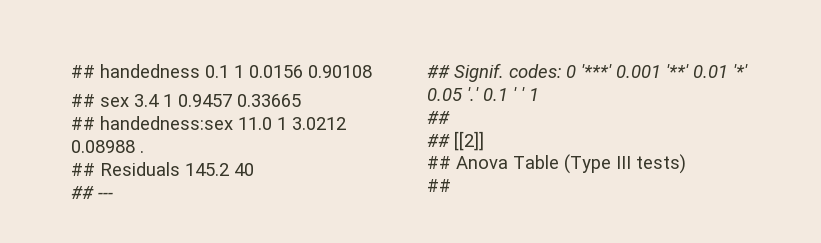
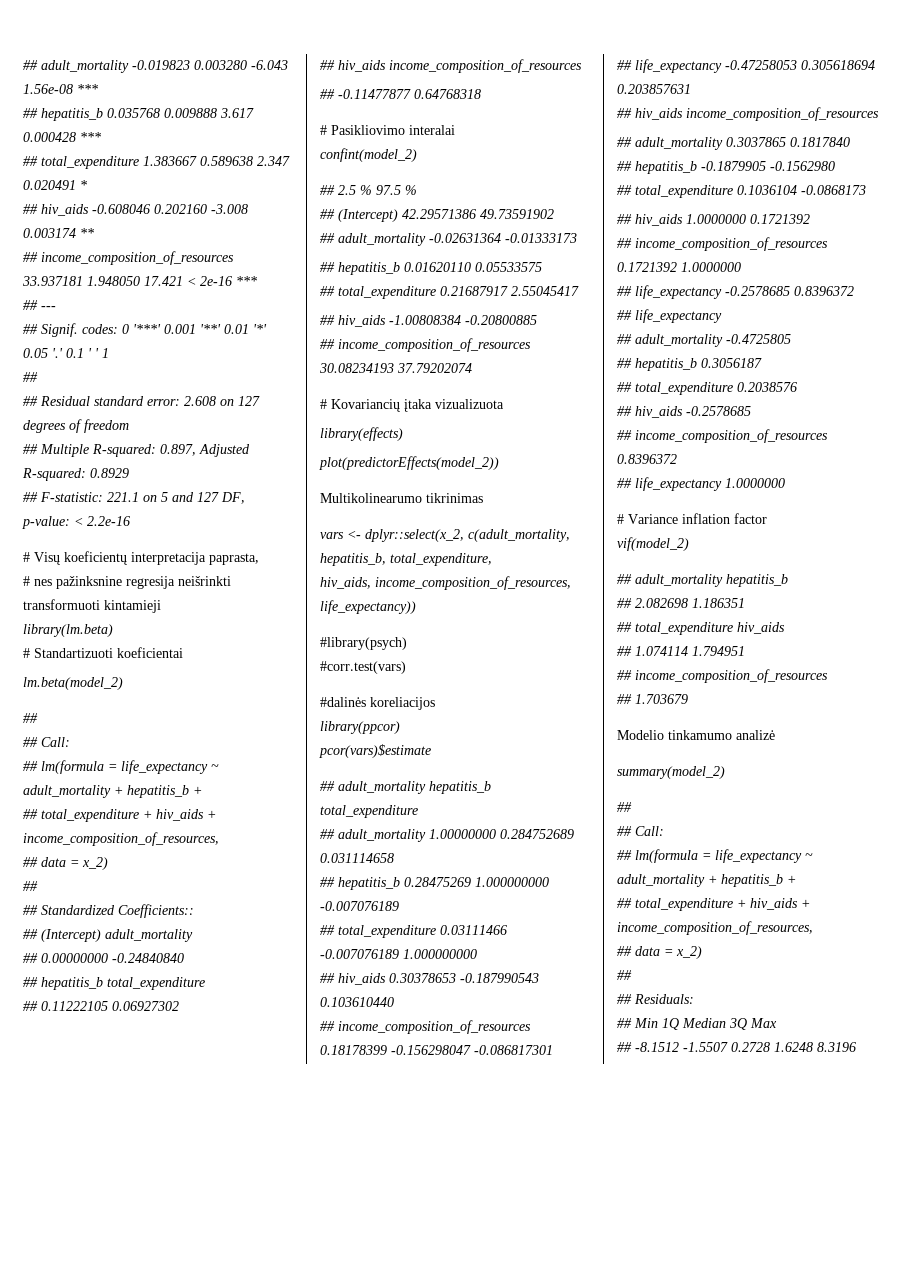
[71,64,372,78] [71,94,301,107] [71,116,346,130] [71,140,144,153] [71,162,254,176] ## handedness 0.1 1 0.0156 0.90108 // ## sex 3.4 1 0.9457 0.33665 // ## handedness:sex 11.0 1 3.0212 0.08988 . // ## Residuals 145.2 40 -> [23,60,288,73] [23,84,98,94] [23,108,254,121] [23,132,101,142] [23,156,290,169] [23,180,87,190] [23,204,248,216] [23,228,94,238] [23,251,234,265] [22,276,257,286] ## adult_mortality -0.019823 0.003280 -6.043 1.56e-08 *** // ## hepatitis_b 0.035768 0.009888 3.617 0.000428 *** // ## total_expenditure 1.383667 0.589638 2.347 0.020491 * // ## hiv_aids -0.608046 0.202160 -3.008 0.003174 ** // ## income_composition_of_resources 33.937181 1.948050 17.421 < 2e-16 ***
[454,131,484,151] [427,154,686,174] [427,179,451,192] [[2]] // ## Anova Table (Type III tests) // ## -> [40,396,260,406] [23,419,129,433] [23,444,250,457] [22,468,129,481] [23,492,245,504] [22,516,130,529] [23,551,259,565] [23,576,231,589] [23,599,161,613] [23,624,113,637] [23,647,183,658] [23,677,123,690] [23,713,38,723] [23,737,70,747] [23,760,219,774] [23,785,202,798] [23,809,216,822] [23,832,219,846] [23,857,108,870] [23,881,38,891] [23,904,194,918] [23,929,193,942] [23,953,184,963] [23,977,205,990] [23,1001,179,1011] [320,59,582,73] [320,89,481,99] [320,125,455,135] [320,148,417,162] [320,185,417,195] [320,209,554,222] [320,233,577,246] [320,262,542,275] [320,286,579,299] [320,315,537,327] [320,338,531,352] [319,363,472,373] [320,399,504,412] [320,427,403,441] [319,456,499,470] [320,493,483,503] [320,529,570,542] [320,553,492,566] [320,576,571,590] [320,600,416,614] [320,637,407,650] [320,661,406,674] [320,697,435,710] [320,721,400,734] [319,744,431,758] [320,781,491,794] [320,805,418,818] [320,829,574,842] [320,853,394,863] [320,877,549,890] [320,901,399,911] [320,925,507,938] [320,949,477,959] [320,973,539,985] [320,997,394,1007] [320,1020,531,1034] [320,1045,553,1055] [617,59,875,73] [617,84,691,94] [617,107,879,121] [617,137,850,150] [617,161,835,174] [617,185,866,198] [617,214,810,226] [617,237,828,251] [617,262,741,272] [617,285,854,299] [617,309,722,323] [617,334,791,347] [617,358,762,371] [617,382,797,395] [617,406,751,418] [617,429,828,443] [617,454,677,464] [617,477,785,491] [617,513,767,524] [617,537,689,551] [617,574,788,587] [617,598,745,608] [617,622,785,635] [617,646,745,656] [617,669,828,683] [617,694,688,704] [617,730,775,740] [617,766,725,779] [617,802,632,812] [617,826,664,836] [617,849,813,863] [617,874,796,887] [617,898,810,911] [617,921,813,935] [617,946,702,959] [617,970,632,980] [617,994,694,1004] [617,1018,777,1030] [617,1042,856,1052] Residual standard error: 2.608 on 127 degrees of freedom // ## Multiple R-squared: 0.897, Adjusted R-squared: 0.8929 // ## F-statistic: 221.1 on 5 and 127 DF, p-value: < 2.2e-16 // # Visų koeficientų interpretacija paprasta, // # nes pažinksnine regresija neišrinkti transformuoti kintamieji // library(lm.beta) // # Standartizuoti koeficientai // lm.beta(model_2) // ## // ## Call: // ## lm(formula = life_expectancy ~ adult_mortality + hepatitis_b + // ## total_expenditure + hiv_aids + income_composition_of_resources, // ## data = x_2) // ## // ## Standardized Coefficients:: // ## (Intercept) adult_mortality // ## 0.00000000 -0.24840840 // ## hepatitis_b total_expenditure // ## 0.11222105 0.06927302 // ## hiv_aids income_composition_of_resources // ## -0.11477877 0.64768318 // # Pasikliovimo interalai // confint(model_2) // ## 2.5 % 97.5 % // ## (Intercept) 42.29571386 49.73591902 // ## adult_mortality -0.02631364 -0.01333173 // ## hepatitis_b 0.01620110 0.05533575 // ## total_expenditure 0.21687917 2.55045417 // ## hiv_aids -1.00808384 -0.20800885 // ## income_composition_of_resources 30.08234193 37.79202074 // # Kovariancių įtaka vizualizuota // library(effects) // plot(predictorEffects(model_2)) // Multikolinearumo tikrinimas // vars <- dplyr::select(x_2, c(adult_mortality, hepatitis_b, total_expenditure, // hiv_aids, income_composition_of_resources, life_expectancy)) // #library(psych) // #corr.test(vars) // #dalinės koreliacijos // library(ppcor) // pcor(vars)$estimate // ## adult_mortality hepatitis_b total_expenditure // ## adult_mortality 1.00000000 0.284752689 0.031114658 // ## hepatitis_b 0.28475269 1.000000000 -0.007076189 // ## total_expenditure 0.03111466 -0.007076189 1.000000000 // ## hiv_aids 0.30378653 -0.187990543 0.103610440 // ## income_composition_of_resources 0.18178399 -0.156298047 -0.086817301 // ## life_expectancy -0.47258053 0.305618694 0.203857631 // ## hiv_aids income_composition_of_resources // ## adult_mortality 0.3037865 0.1817840 // ## hepatitis_b -0.1879905 -0.1562980 // ## total_expenditure 0.1036104 -0.0868173 // ## hiv_aids 1.0000000 0.1721392 // ## income_composition_of_resources 0.1721392 1.0000000 // ## life_expectancy -0.2578685 0.8396372 // ## life_expectancy // ## adult_mortality -0.4725805 // ## hepatitis_b 0.3056187 // ## total_expenditure 0.2038576 // ## hiv_aids -0.2578685 // ## income_composition_of_resources 0.8396372 // ## life_expectancy 1.0000000 // # Variance inflation factor // vif(model_2) // ## adult_mortality hepatitis_b // ## 2.082698 1.186351 // ## total_expenditure hiv_aids // ## 1.074114 1.794951 // ## income_composition_of_resources // ## 1.703679 // Modelio tinkamumo analizė // summary(model_2) // ## // ## Call: // ## lm(formula = life_expectancy ~ adult_mortality + hepatitis_b + // ## total_expenditure + hiv_aids + income_composition_of_resources, // ## data = x_2) // ## // ## Residuals: // ## Min 1Q Median 3Q Max // ## -8.1512 -1.5507 0.2728 1.6248 8.3196

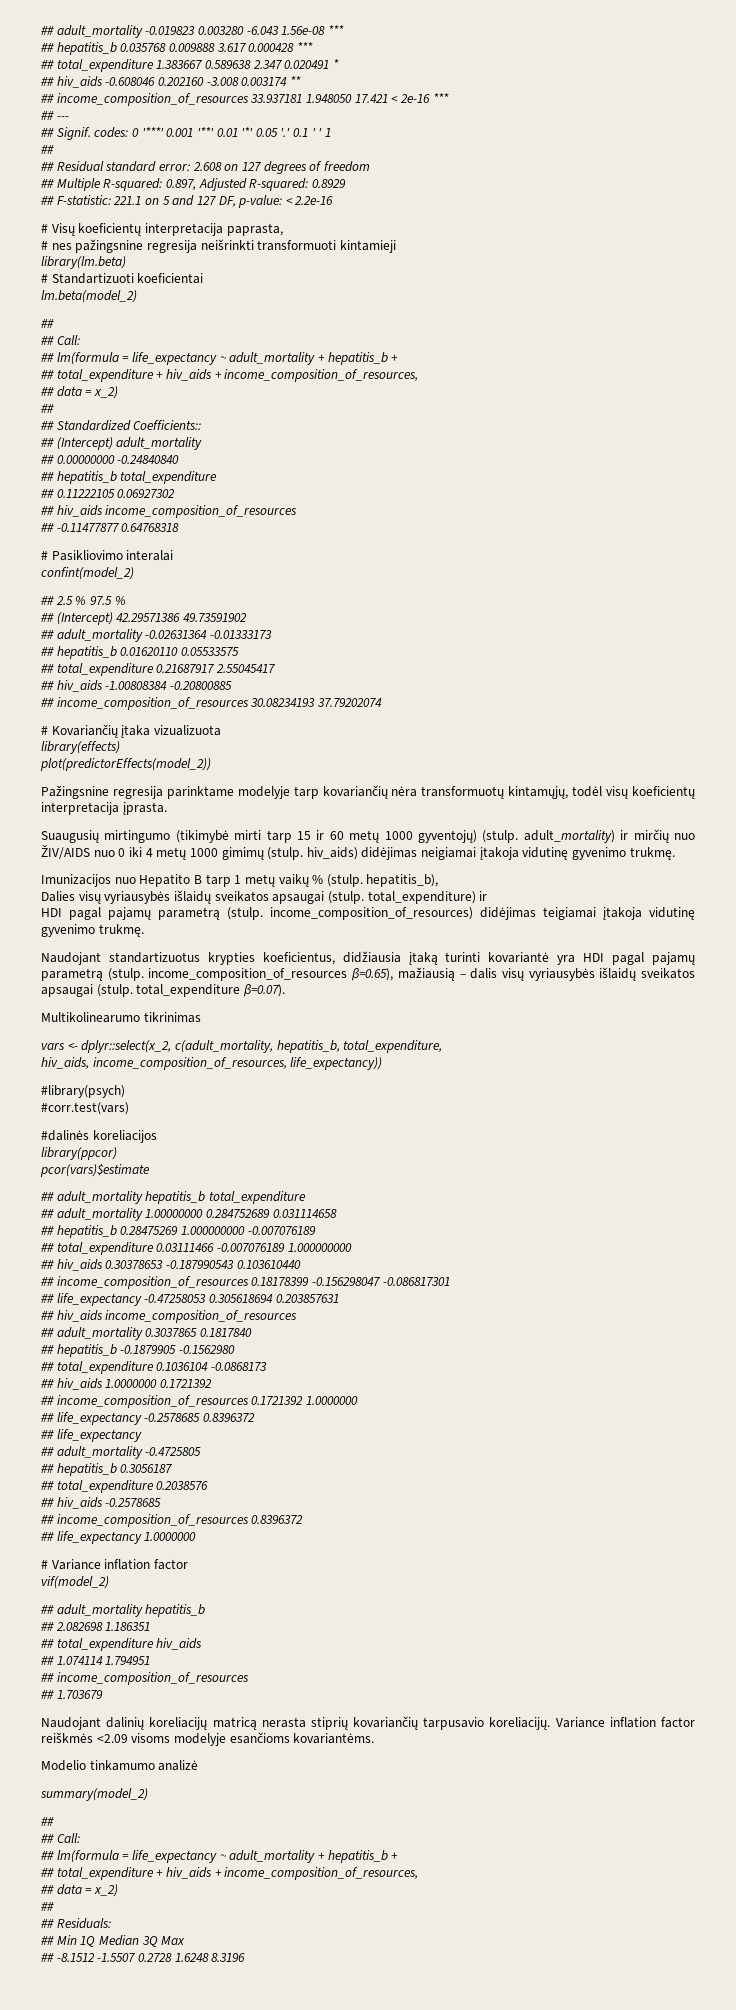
[56,576,122,589] pažinksnine -> [75,239,144,253] pažingsnine
[331,399,400,412] Kovariancių -> [51,724,118,738] Kovariančių
(499, 463) none -> [41,785,695,799] [41,802,167,815] [41,829,695,843] [41,845,675,860] [41,874,439,887] [41,890,488,904] [41,907,695,920] [41,924,144,937] [41,951,695,965] [41,967,695,981] [41,984,285,997] // Pažingsnine regresija parinktame modelyje tarp kovariančių nėra transformuotų kintamųjų, todėl visų koeficientų interpretacija įprasta. // Suaugusių mirtingumo (tikimybė mirti tarp 15 ir 60 metų 1000 gyventojų) (stulp. adult_mortality) ir mirčių nuo ŽIV/AIDS nuo 0 iki 4 metų 1000 gimimų (stulp. hiv_aids) didėjimas neigiamai įtakoja vidutinę gyvenimo trukmę. // Imunizacijos nuo Hepatito B tarp 1 metų vaikų % (stulp. hepatitis_b), // Dalies visų vyriausybės išlaidų sveikatos apsaugai (stulp. total_expenditure) ir // HDI pagal pajamų parametrą (stulp. income_composition_of_resources) didėjimas teigiamai įtakoja vidutinę gyvenimo trukmę. // Naudojant standartizuotus krypties koeficientus, didžiausia įtaką turinti kovariantė yra HDI pagal pajamų parametrą (stulp. income_composition_of_resources β=0.65), mažiausią – dalis visų vyriausybės išlaidų sveikatos apsaugai (stulp. total_expenditure β=0.07).
(688, 699) none -> [41,1716,695,1730] [41,1732,375,1746] // Naudojant dalinių koreliacijų matricą nerasta stiprių kovariančių tarpusavio koreliacijų. Variance inflation factor reiškmės <2.09 visoms modelyje esančioms kovariantėms.

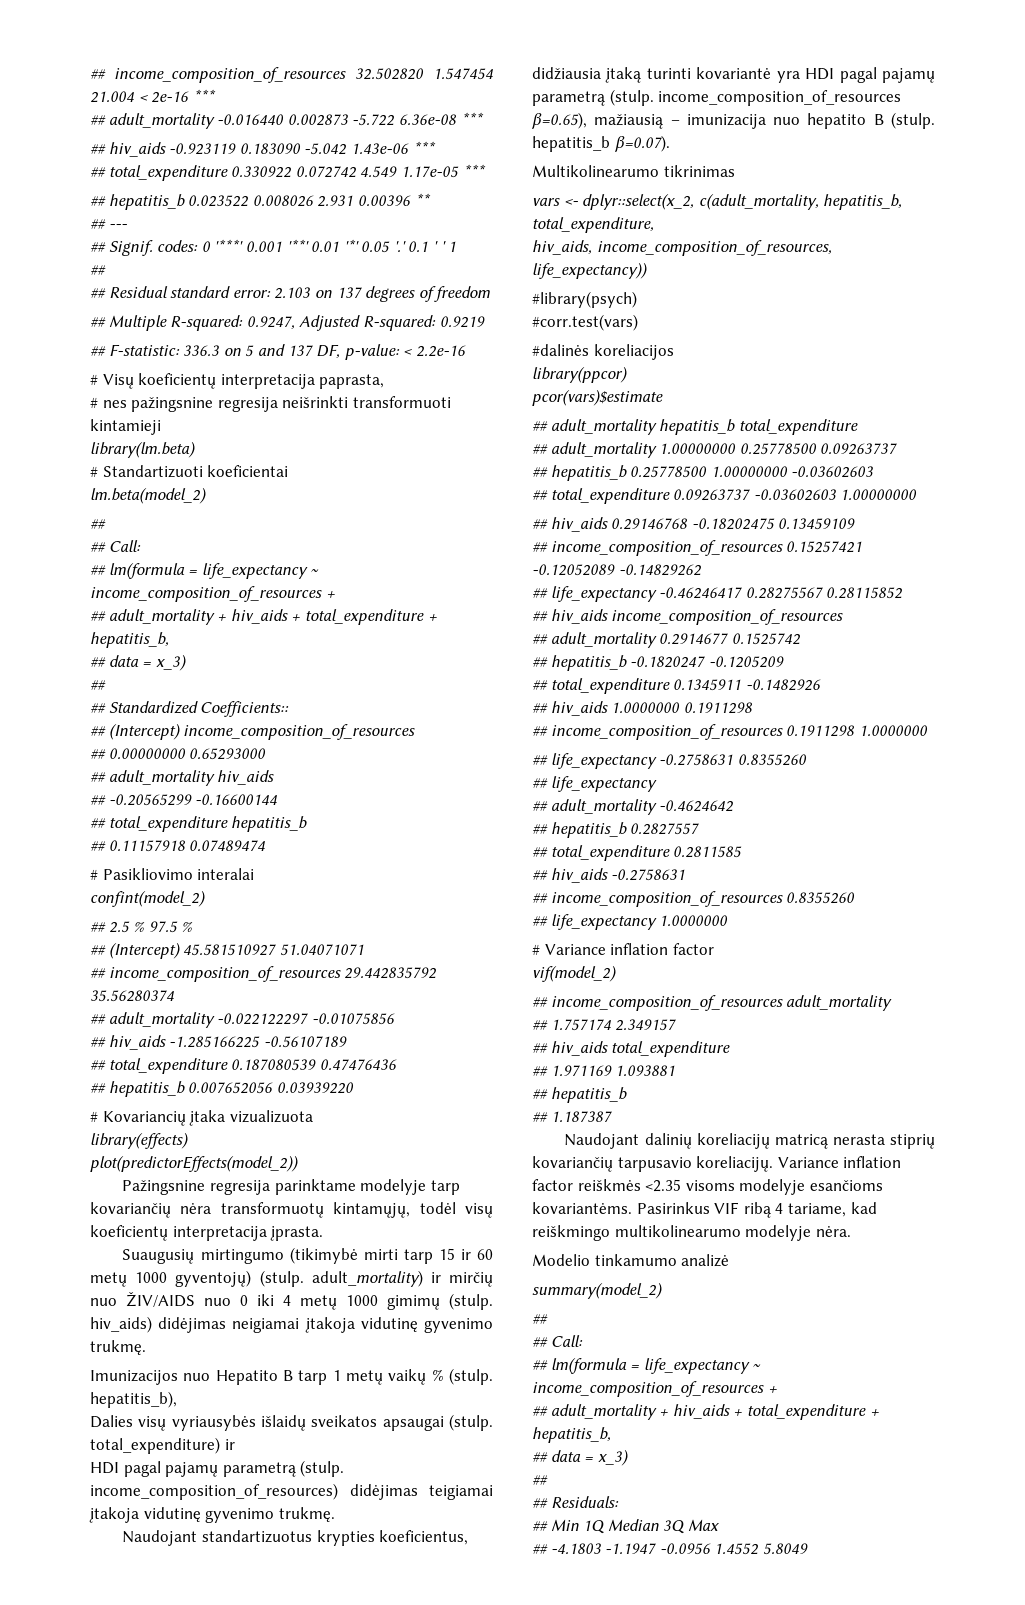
[41,25,344,38] [41,42,313,55] [41,59,339,72] [41,76,301,88] [41,93,449,106] ## adult_mortality -0.019823 0.003280 -6.043 1.56e-08 *** // ## hepatitis_b 0.035768 0.009888 3.617 0.000428 *** // ## total_expenditure 1.383667 0.589638 2.347 0.020491 * // ## hiv_aids -0.608046 0.202160 -3.008 0.003174 ** // ## income_composition_of_resources 33.937181 1.948050 17.421 < 2e-16 *** -> [90,67,493,83] [90,89,216,103] [90,112,484,129] [90,141,436,157] [90,164,486,181] [90,193,431,210] ## income_composition_of_resources 32.502820 1.547454 21.004 < 2e-16 *** // ## adult_mortality -0.016440 0.002873 -5.722 6.36e-08 *** // ## hiv_aids -0.923119 0.183090 -5.042 1.43e-06 *** // ## total_expenditure 0.330922 0.072742 4.549 1.17e-05 *** // ## hepatitis_b 0.023522 0.008026 2.931 0.00396 **
[192,162,261,171] 2.608 on 127 -> [274,287,362,299] 2.103 on 137
[165,179,196,190] 0.897, -> [246,316,295,329] 0.9247,
[311,179,346,188] 0.8929 -> [439,316,485,328] 0.9219
[113,196,142,205] 221.1 -> [183,345,220,356] 336.3
[196,196,216,205] 127 -> [287,345,313,356] 137
[229,352,399,365] [41,369,419,382] [41,386,118,399] adult_mortality + hepatitis_b + // ## total_expenditure + hiv_aids + income_composition_of_resources, // ## data = x_2) -> [90,586,335,602] [90,609,437,625] [90,632,169,648] [90,654,187,671] income_composition_of_resources + // ## adult_mortality + hiv_aids + total_expenditure + hepatitis_b, // ## data = x_3)
[116,437,203,450] adult_mortality -> [183,724,416,740] income_composition_of_resources
[117,455,180,464] [41,471,218,484] [41,489,176,498] [41,505,298,518] [41,523,180,532] -0.24840840 // ## hepatitis_b total_expenditure // ## 0.11222105 0.06927302 // ## hiv_aids income_composition_of_resources // ## -0.11477877 0.64768318 -> [189,748,267,760] [90,770,275,786] [90,794,278,806] [90,816,308,832] [90,840,266,852] 0.65293000 // ## adult_mortality hiv_aids // ## -0.20565299 -0.16600144 // ## total_expenditure hepatitis_b // ## 0.11157918 0.07489474
[116,613,247,622] [41,629,272,642] [41,646,239,659] [41,663,275,676] [41,680,232,692] [41,697,382,710] [41,724,118,738] 42.29571386 49.73591902 // ## adult_mortality -0.02631364 -0.01333173 // ## hepatitis_b 0.01620110 0.05533575 // ## total_expenditure 0.21687917 2.55045417 // ## hiv_aids -1.00808384 -0.20800885 // ## income_composition_of_resources 30.08234193 37.79202074 // # Kovariančių -> [183,944,364,956] [90,966,437,982] [90,990,174,1002] [90,1012,395,1028] [90,1035,347,1050] [90,1058,397,1074] [90,1081,354,1097] [90,1111,186,1126] 45.581510927 51.04071071 // ## income_composition_of_resources 29.442835792 35.56280374 // ## adult_mortality -0.022122297 -0.01075856 // ## hiv_aids -1.285166225 -0.56107189 // ## total_expenditure 0.187080539 0.47476436 // ## hepatitis_b 0.007652056 0.03939220 // # Kovariancių
[470,967,695,981] [41,984,241,997] dalis visų vyriausybės išlaidų sveikatos apsaugai (stulp. total_expenditure -> [686,112,935,129] [532,136,610,152] imunizacija nuo hepatito B (stulp. hepatitis_b
[205,1209,337,1218] [41,1225,316,1238] [41,1242,352,1255] [41,1259,301,1271] [41,1276,450,1289] [41,1293,339,1306] 0.284752689 0.031114658 // ## hepatitis_b 0.28475269 1.000000000 -0.007076189 // ## total_expenditure 0.03111466 -0.007076189 1.000000000 // ## hiv_aids 0.30378653 -0.187990543 0.103610440 // ## income_composition_of_resources 0.18178399 -0.156298047 -0.086817301 // ## life_expectancy -0.47258053 0.305618694 0.203857631 -> [739,443,898,455] [532,465,874,481] [532,488,918,504] [532,517,856,532] [532,540,863,556] [532,564,701,576] [532,586,903,602] 0.25778500 0.09263737 // ## hepatitis_b 0.25778500 1.00000000 -0.03602603 // ## total_expenditure 0.09263737 -0.03602603 1.00000000 // ## hiv_aids 0.29146768 -0.18202475 0.13459109 // ## income_composition_of_resources 0.15257421 -0.12052089 -0.14829262 // ## life_expectancy -0.46246417 0.28275567 0.28115852
[145,1328,252,1337] [41,1344,235,1357] [41,1361,267,1374] 0.3037865 0.1817840 // ## hepatitis_b -0.1879905 -0.1562980 // ## total_expenditure 0.1036104 -0.0868173 -> [659,633,800,645] [532,655,784,671] [532,678,821,694] 0.2914677 0.1525742 // ## hepatitis_b -0.1820247 -0.1205209 // ## total_expenditure 0.1345911 -0.1482926
[159,1379,212,1388] [41,1395,304,1408] 0.1721392 // ## income_composition_of_resources 0.1721392 -> [683,702,752,714] [532,724,855,740] 0.1911298 // ## income_composition_of_resources 0.1911298
[144,1413,255,1422] -0.2578685 0.8396372 -> [659,754,807,766] -0.2758631 0.8355260
[145,1447,202,1456] [41,1463,173,1476] [41,1480,209,1493] [41,1497,162,1509] [41,1514,304,1527] -0.4725805 // ## hepatitis_b 0.3056187 // ## total_expenditure 0.2038576 // ## hiv_aids -0.2578685 // ## income_composition_of_resources 0.8396372 -> [659,800,734,812] [532,822,700,838] [532,845,743,861] [532,868,686,883] [532,891,856,907] -0.4624642 // ## hepatitis_b 0.2827557 // ## total_expenditure 0.2811585 // ## hiv_aids -0.2758631 // ## income_composition_of_resources 0.8355260
[56,1604,206,1617] [41,1622,151,1631] [41,1638,203,1651] [41,1656,151,1665] [41,1672,249,1685] [41,1690,103,1699] adult_mortality hepatitis_b // ## 2.082698 1.186351 // ## total_expenditure hiv_aids // ## 1.074114 1.794951 // ## income_composition_of_resources // ## 1.703679 -> [550,995,893,1011] [532,1019,677,1031] [532,1041,731,1057] [532,1065,676,1076] [532,1087,627,1103] [532,1111,612,1122] income_composition_of_resources adult_mortality // ## 1.757174 2.349157 // ## hiv_aids total_expenditure // ## 1.971169 1.093881 // ## hepatitis_b // ## 1.187387
[96,1734,128,1743] <2.09 -> [645,1179,682,1192] <2.35
(375, 1738) none -> [636,1202,877,1218] [532,1225,851,1241] Pasirinkus VIF ribą 4 tariame, kad reiškmingo multikolinearumo modelyje nėra.
[229,1850,399,1863] [41,1867,419,1880] [41,1884,118,1897] adult_mortality + hepatitis_b + // ## total_expenditure + hiv_aids + income_composition_of_resources, // ## data = x_2) -> [532,1381,777,1397] [532,1404,879,1420] [532,1427,611,1443] [532,1449,629,1466] income_composition_of_resources + // ## adult_mortality + hiv_aids + total_expenditure + hepatitis_b, // ## data = x_3)
[56,1953,246,1962] -8.1512 -1.5507 0.2728 1.6248 8.3196 -> [550,1543,808,1555] -4.1803 -1.1947 -0.0956 1.4552 5.8049

